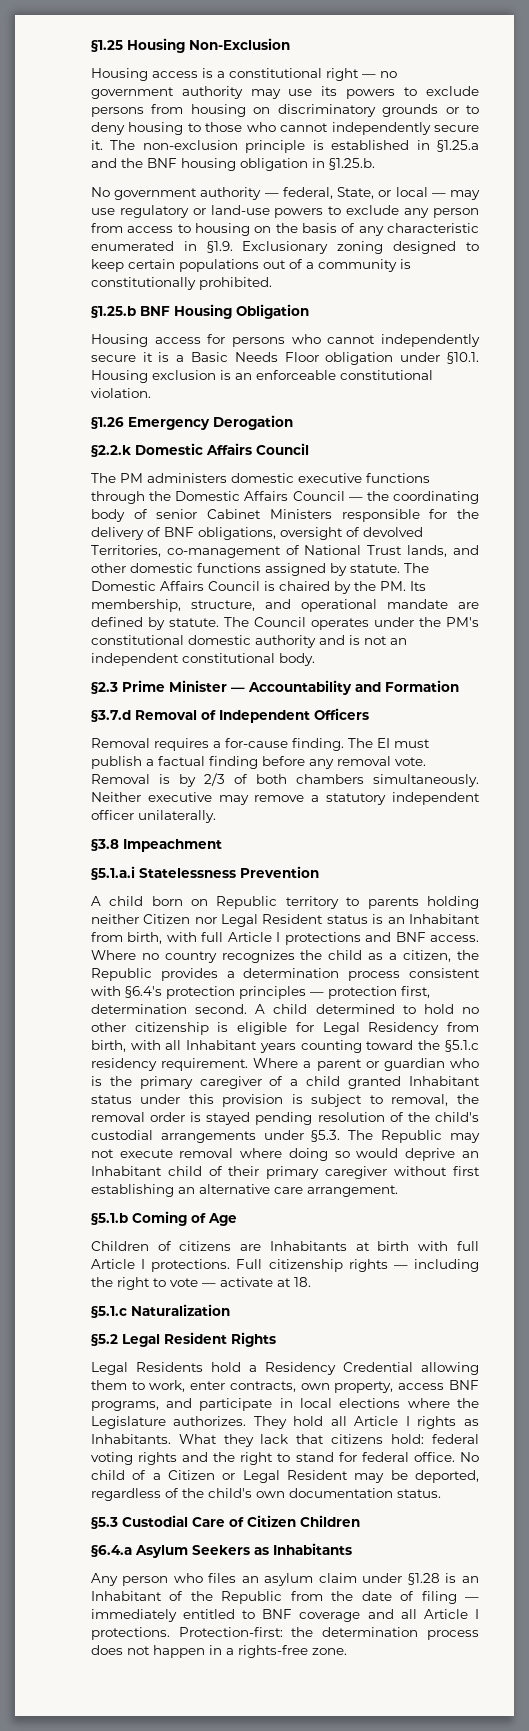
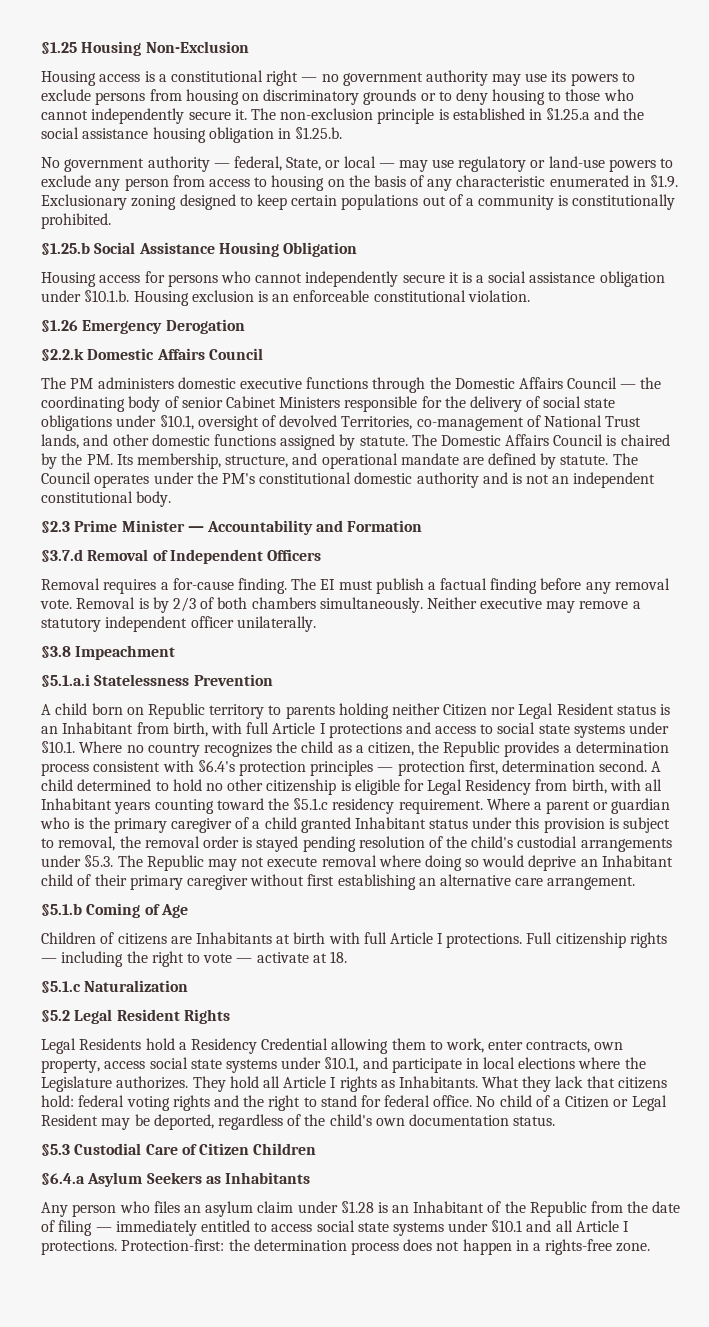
[146,158,177,168] BNF -> [41,127,149,139] social assistance
[139,306,170,316] BNF -> [94,242,215,254] Social Assistance
[191,352,319,362] Basic Needs Floor -> [488,271,596,283] social assistance
[447,352,479,364] §10.1. -> [84,290,130,302] §10.1.b.
[163,527,276,540] BNF obligations, -> [543,396,616,408] [41,415,194,431] social state obligations under §10.1,
[395,932,479,942] BNF access. -> [435,722,670,738] [41,741,76,753] access to social state systems under §10.1.
[448,1380,479,1390] [90,1401,159,1411] BNF programs, -> [149,1057,359,1073] social state systems under §10.1,
[262,1609,361,1622] BNF coverage -> [271,1220,523,1236] access social state systems under §10.1

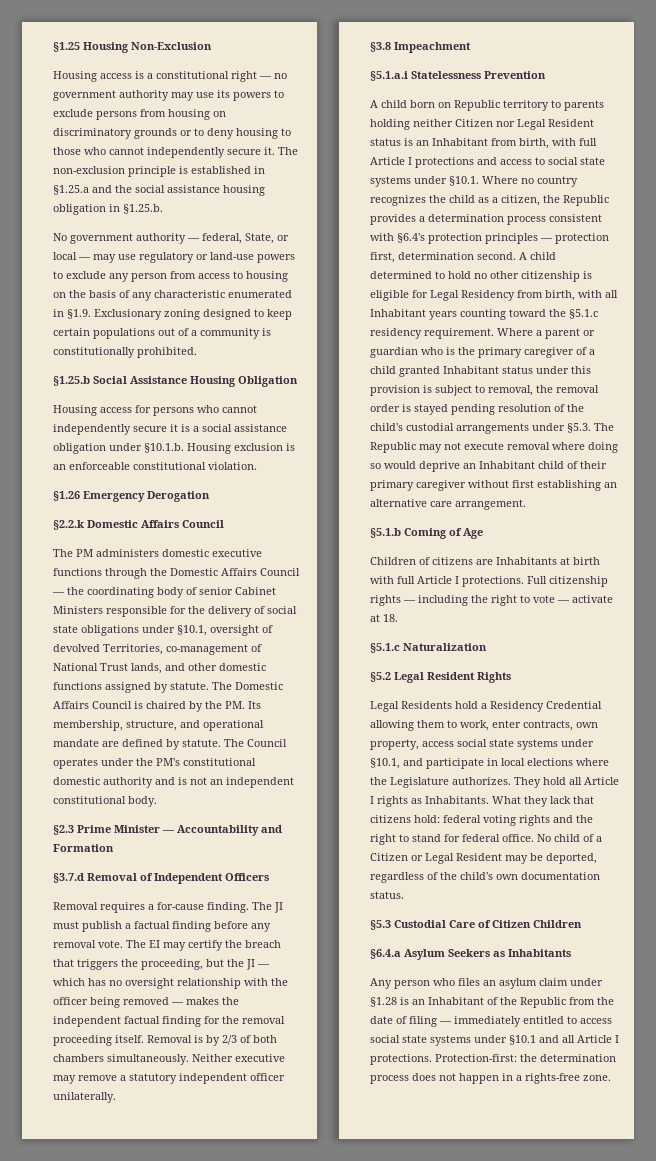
[320,579,336,590] EI -> [273,902,283,913] JI
(73, 604) none -> [125,940,281,951] [52,959,270,970] [52,978,288,989] [52,997,239,1008] [52,1016,285,1027] [52,1035,144,1046] The EI may certify the breach that triggers the proceeding, but the JI — which has no oversight relationship with the officer being removed — makes the independent factual finding for the removal proceeding itself.

